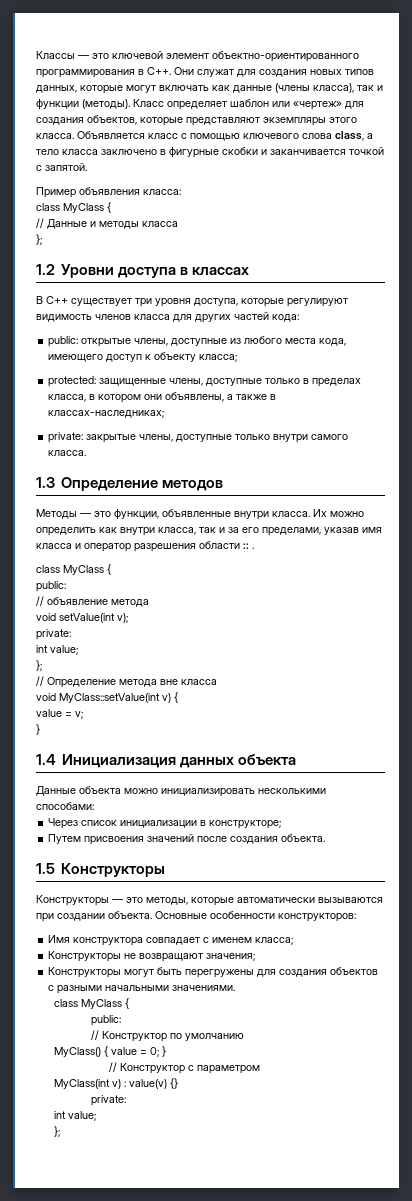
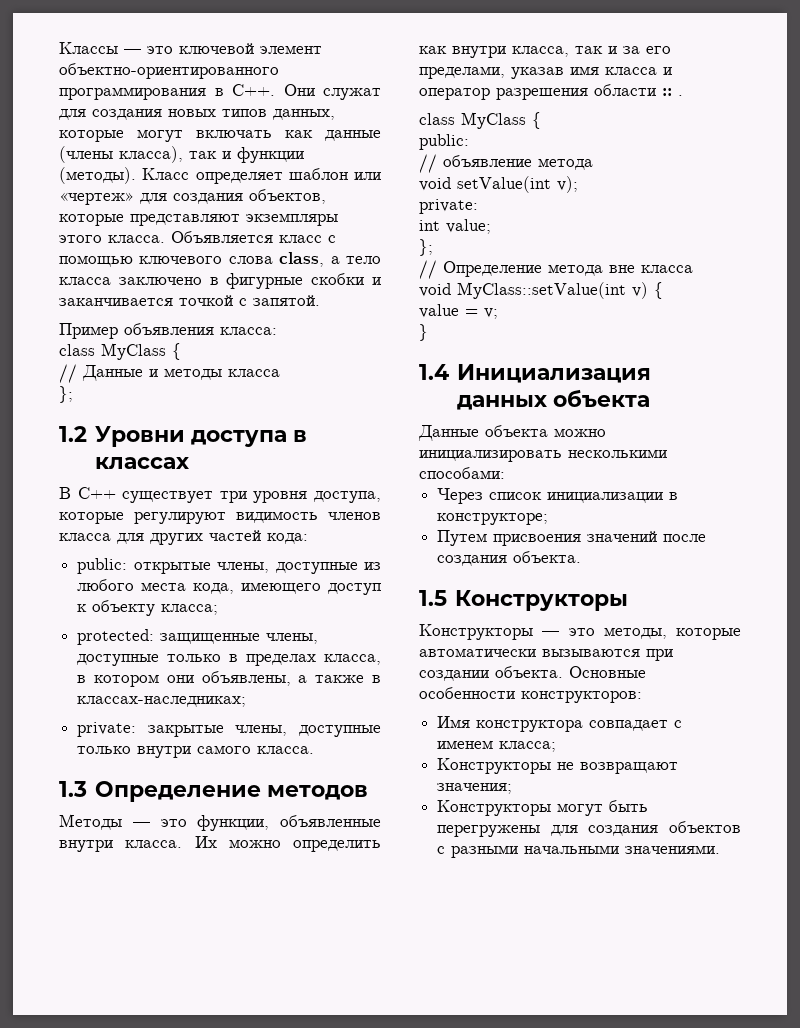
[54,998,130,1009] [91,1015,122,1026] [91,1030,245,1042] [54,1046,167,1057] [109,1062,261,1074] [54,1078,179,1089] [91,1095,127,1106] [54,1111,97,1121] [54,1126,61,1137] // class MyClass { // public: // // Конструктор по умолчанию // MyClass() { value = 0; } // // Конструктор с параметром // MyClass(int v) : value(v) {} // private: // int value; // }; -> (721, 849) none

